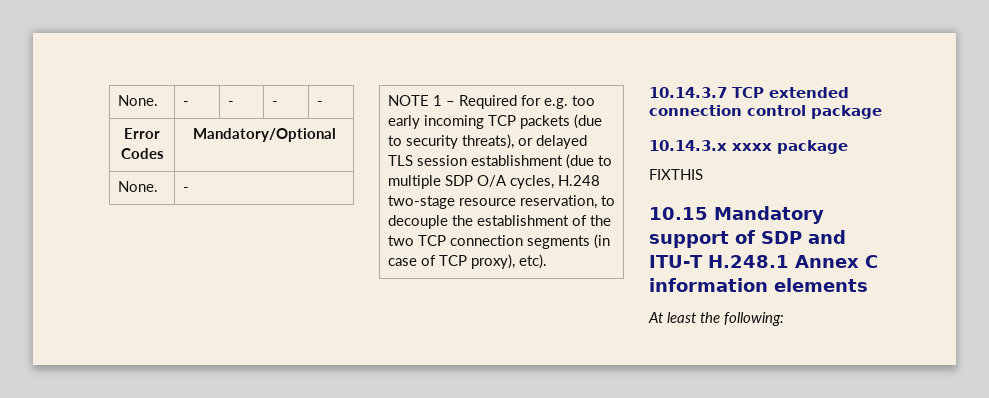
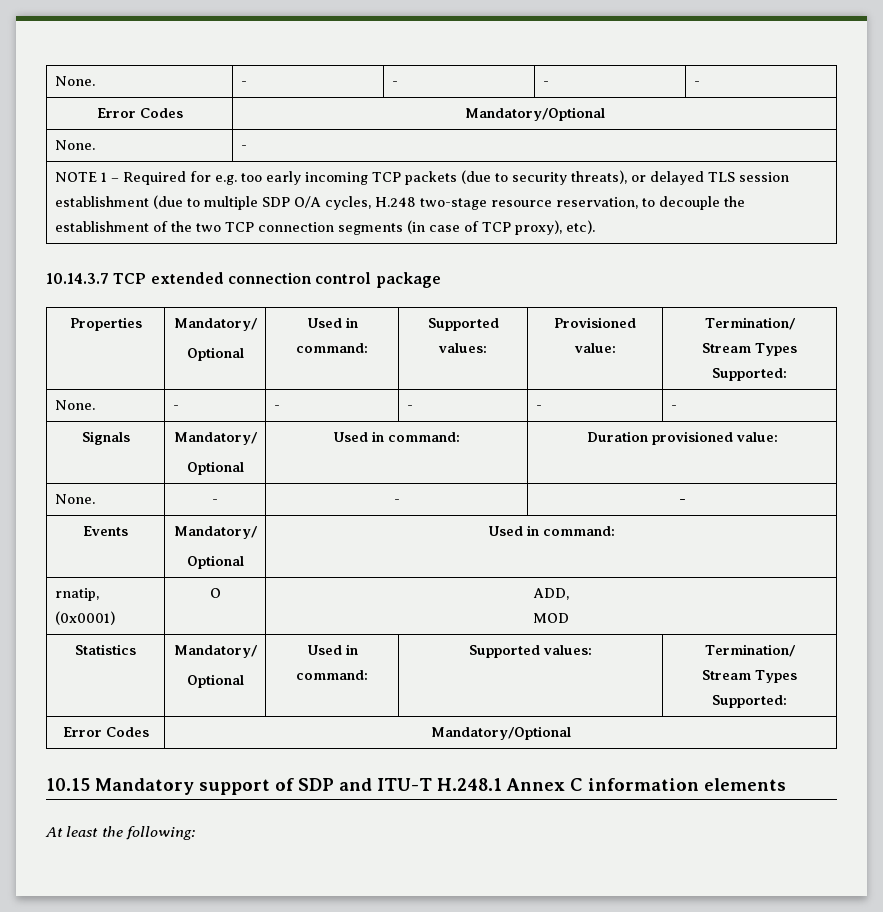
[649,140,848,154] [649,169,703,180] // 10.14.3.x xxxx package // FIXTHIS -> [69,317,142,331] [173,318,258,331] [186,347,244,361] [306,317,358,328] [296,343,368,353] [427,318,499,331] [438,343,487,353] [554,317,636,328] [573,343,616,353] [704,317,796,330] [702,343,797,356] [712,368,787,381] [54,400,95,410] [172,405,179,410] [273,405,280,410] [406,405,413,410] [535,405,542,410] [670,405,677,410] [81,431,130,445] [173,432,258,445] [186,461,244,475] [333,431,461,442] [586,431,778,445] [54,494,95,504] [212,499,218,504] [393,499,400,504] [678,499,686,504] [83,526,128,536] [173,526,258,539] [186,555,244,569] [487,525,615,536] [54,588,99,601] [54,611,115,625] [209,588,221,598] [532,588,569,600] [533,613,569,623] [75,644,136,655] [173,645,258,658] [186,674,244,688] [306,644,358,655] [296,670,368,680] [469,645,592,658] [704,644,796,657] [702,670,797,683] [712,695,787,708] [62,727,149,737] [430,726,571,740] // Properties | Mandatory/ // Optional | Used in command: | Supported values: | Provisioned value: | Termination/ // Stream Types Supported: // None. | - | - | - | - | - // Signals | Mandatory/ // Optional | Used in command: | Duration provisioned value: // None. | - | - | - // Events | Mandatory/ // Optional | Used in command: // rnatip, (0x0001) | O | ADD, // MOD // Statistics | Mandatory/ // Optional | Used in command: | Supported values: | Termination/ // Stream Types Supported: // Error Codes | Mandatory/Optional

